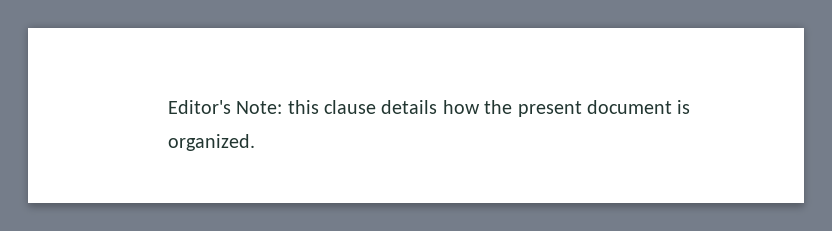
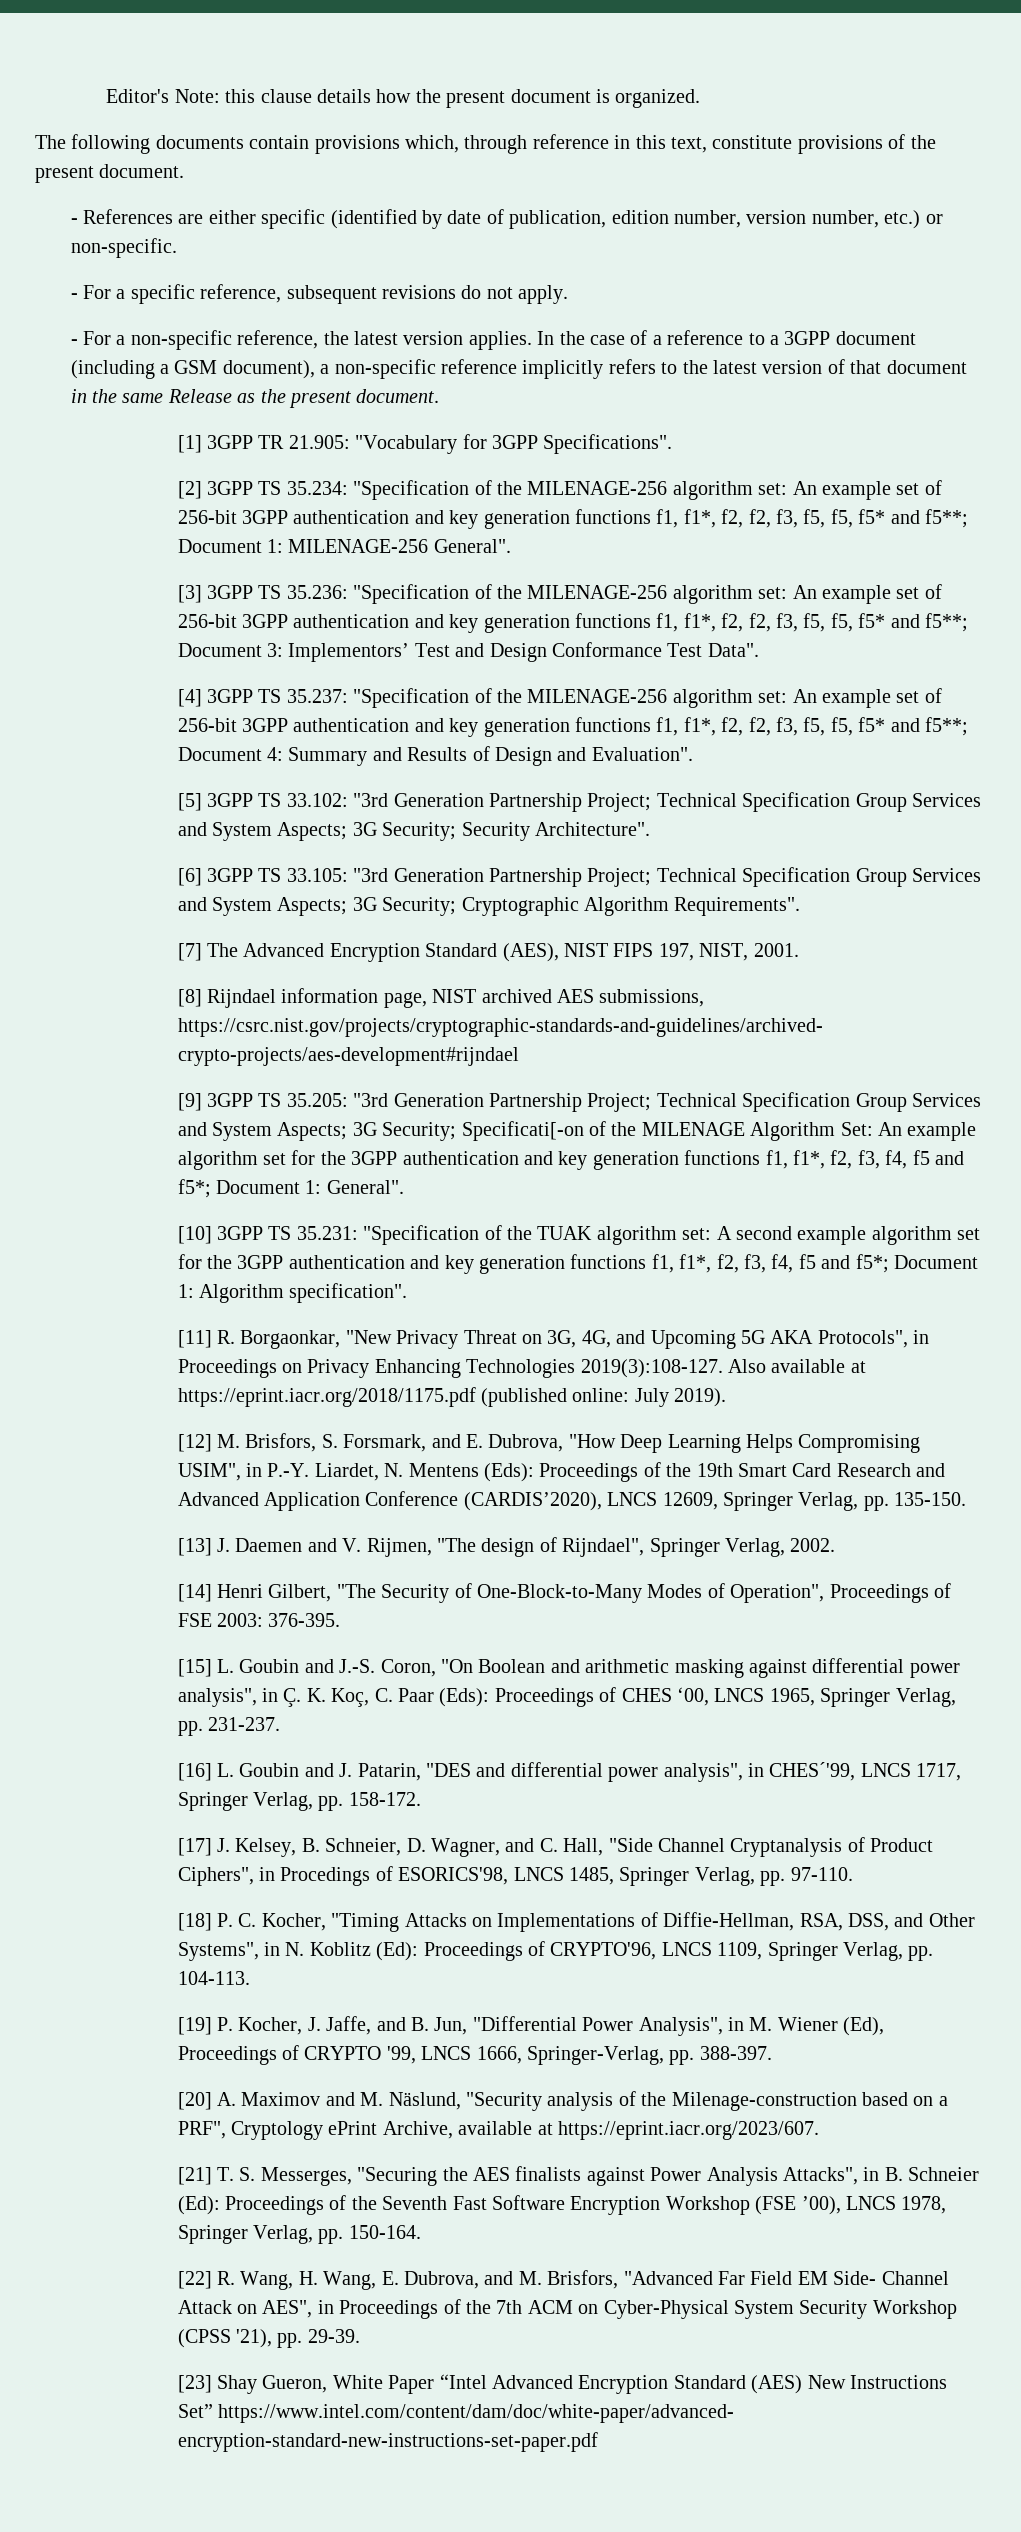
(255, 142) none -> [35,134,936,154] [35,164,185,183] [70,209,943,229] [70,238,177,258] [70,284,569,304] [70,330,916,350] [70,359,967,379] [70,389,440,408] [177,434,673,454] [177,480,942,500] [177,509,969,529] [177,539,511,553] [177,584,942,604] [177,613,969,633] [177,642,759,662] [177,688,942,708] [177,717,969,737] [177,746,693,766] [177,792,982,812] [177,822,651,841] [177,867,982,887] [177,897,801,916] [177,943,799,962] [177,988,705,1008] [177,1018,823,1037] [177,1047,519,1066] [177,1092,982,1112] [177,1121,977,1141] [177,1150,965,1170] [177,1179,404,1198] [177,1225,981,1245] [177,1254,979,1274] [177,1283,408,1303] [177,1330,930,1349] [177,1359,866,1378] [177,1387,727,1407] [177,1433,921,1453] [177,1462,946,1482] [177,1491,967,1511] [177,1537,836,1557] [177,1583,952,1603] [177,1613,341,1627] [177,1658,960,1678] [177,1687,956,1707] [177,1717,281,1736] [177,1762,962,1782] [177,1792,421,1811] [177,1837,934,1857] [177,1866,853,1886] [177,1912,975,1932] [177,1941,934,1961] [177,1971,250,1985] [177,2016,885,2036] [177,2045,772,2065] [177,2091,948,2111] [177,2121,820,2140] [177,2166,980,2186] [177,2195,947,2215] [177,2225,421,2244] [177,2270,949,2290] [177,2299,957,2319] [177,2329,360,2348] [177,2374,948,2394] [177,2404,735,2423] [177,2432,598,2452] // The following documents contain provisions which, through reference in this text, constitute provisions of the present document. // - References are either specific (identified by date of publication, edition number, version number, etc.) or non-specific. // - For a specific reference, subsequent revisions do not apply. // - For a non-specific reference, the latest version applies. In the case of a reference to a 3GPP document (including a GSM document), a non-specific reference implicitly refers to the latest version of that document in the same Release as the present document. // [1] 3GPP TR 21.905: "Vocabulary for 3GPP Specifications". // [2] 3GPP TS 35.234: "Specification of the MILENAGE-256 algorithm set: An example set of 256-bit 3GPP authentication and key generation functions f1, f1*, f2, f2, f3, f5, f5, f5* and f5**; Document 1: MILENAGE-256 General". // [3] 3GPP TS 35.236: "Specification of the MILENAGE-256 algorithm set: An example set of 256-bit 3GPP authentication and key generation functions f1, f1*, f2, f2, f3, f5, f5, f5* and f5**; Document 3: Implementors’ Test and Design Conformance Test Data". // [4] 3GPP TS 35.237: "Specification of the MILENAGE-256 algorithm set: An example set of 256-bit 3GPP authentication and key generation functions f1, f1*, f2, f2, f3, f5, f5, f5* and f5**; Document 4: Summary and Results of Design and Evaluation". // [5] 3GPP TS 33.102: "3rd Generation Partnership Project; Technical Specification Group Services and System Aspects; 3G Security; Security Architecture". // [6] 3GPP TS 33.105: "3rd Generation Partnership Project; Technical Specification Group Services and System Aspects; 3G Security; Cryptographic Algorithm Requirements". // [7] The Advanced Encryption Standard (AES), NIST FIPS 197, NIST, 2001. // [8] Rijndael information page, NIST archived AES submissions, https://csrc.nist.gov/projects/cryptographic-standards-and-guidelines/archived- crypto-projects/aes-development#rijndael // [9] 3GPP TS 35.205: "3rd Generation Partnership Project; Technical Specification Group Services and System Aspects; 3G Security; Specificati[-on of the MILENAGE Algorithm Set: An example algorithm set for the 3GPP authentication and key generation functions f1, f1*, f2, f3, f4, f5 and f5*; Document 1: General". // [10] 3GPP TS 35.231: "Specification of the TUAK algorithm set: A second example algorithm set for the 3GPP authentication and key generation functions f1, f1*, f2, f3, f4, f5 and f5*; Document 1: Algorithm specification". // [11] R. Borgaonkar, "New Privacy Threat on 3G, 4G, and Upcoming 5G AKA Protocols", in Proceedings on Privacy Enhancing Technologies 2019(3):108-127. Also available at https://eprint.iacr.org/2018/1175.pdf (published online: July 2019). // [12] M. Brisfors, S. Forsmark, and E. Dubrova, "How Deep Learning Helps Compromising USIM", in P.-Y. Liardet, N. Mentens (Eds): Proceedings of the 19th Smart Card Research and Advanced Application Conference (CARDIS’2020), LNCS 12609, Springer Verlag, pp. 135-150. // [13] J. Daemen and V. Rijmen, "The design of Rijndael", Springer Verlag, 2002. // [14] Henri Gilbert, "The Security of One-Block-to-Many Modes of Operation", Proceedings of FSE 2003: 376-395. // [15] L. Goubin and J.-S. Coron, "On Boolean and arithmetic masking against differential power analysis", in Ç. K. Koç, C. Paar (Eds): Proceedings of CHES ‘00, LNCS 1965, Springer Verlag, pp. 231-237. // [16] L. Goubin and J. Patarin, "DES and differential power analysis", in CHES´'99, LNCS 1717, Springer Verlag, pp. 158-172. // [17] J. Kelsey, B. Schneier, D. Wagner, and C. Hall, "Side Channel Cryptanalysis of Product Ciphers", in Procedings of ESORICS'98, LNCS 1485, Springer Verlag, pp. 97-110. // [18] P. C. Kocher, "Timing Attacks on Implementations of Diffie-Hellman, RSA, DSS, and Other Systems", in N. Koblitz (Ed): Proceedings of CRYPTO'96, LNCS 1109, Springer Verlag, pp. 104-113. // [19] P. Kocher, J. Jaffe, and B. Jun, "Differential Power Analysis", in M. Wiener (Ed), Proceedings of CRYPTO '99, LNCS 1666, Springer-Verlag, pp. 388-397. // [20] A. Maximov and M. Näslund, "Security analysis of the Milenage-construction based on a PRF", Cryptology ePrint Archive, available at https://eprint.iacr.org/2023/607. // [21] T. S. Messerges, "Securing the AES finalists against Power Analysis Attacks", in B. Schneier (Ed): Proceedings of the Seventh Fast Software Encryption Workshop (FSE ’00), LNCS 1978, Springer Verlag, pp. 150-164. // [22] R. Wang, H. Wang, E. Dubrova, and M. Brisfors, "Advanced Far Field EM Side- Channel Attack on AES", in Proceedings of the 7th ACM on Cyber-Physical System Security Workshop (CPSS '21), pp. 29-39. // [23] Shay Gueron, White Paper “Intel Advanced Encryption Standard (AES) New Instructions Set” https://www.intel.com/content/dam/doc/white-paper/advanced- encryption-standard-new-instructions-set-paper.pdf

